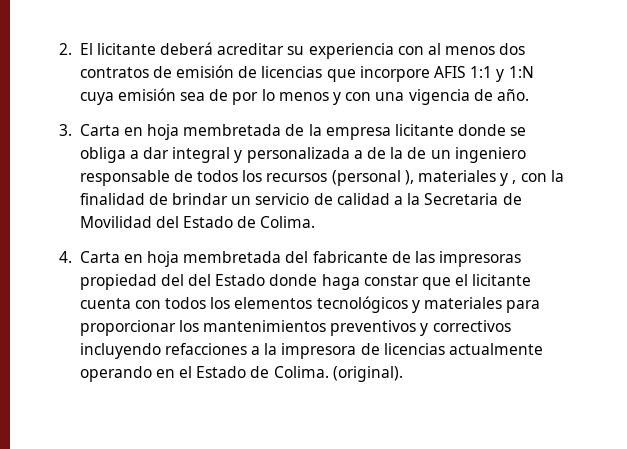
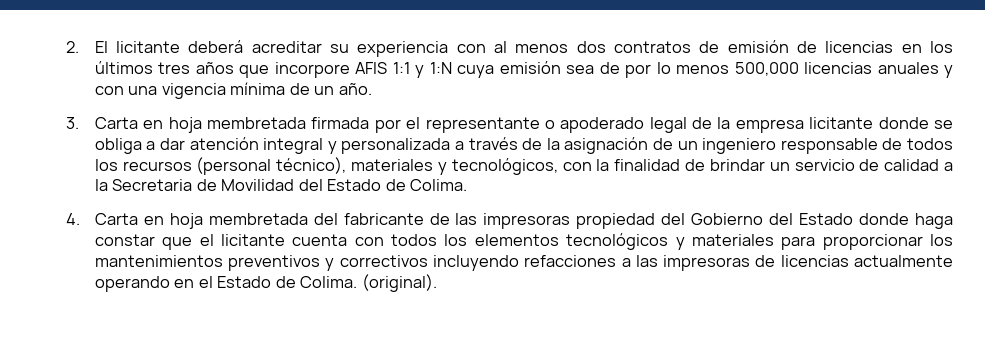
(323, 72) none -> [901,41,953,53] [94,61,234,74] en los últimos tres años
(329, 96) none -> [734,62,939,76] 500,000 licencias anuales
[473,89,493,101] de -> [230,82,335,95] mínima de un
(282, 130) none -> [311,117,687,133] firmada por el representante o apoderado legal
(170, 153) none -> [189,137,259,150] atención
[367,147,404,159] de la -> [468,137,649,154] través de la asignación
[404,170,414,185] ), -> [276,157,347,174] técnico),
[512,180,517,184] , -> [451,158,558,175] tecnológicos,
(184, 280) none -> [691,213,764,225] Gobierno
[264,343,357,359] la impresora -> [635,255,751,271] las impresoras

